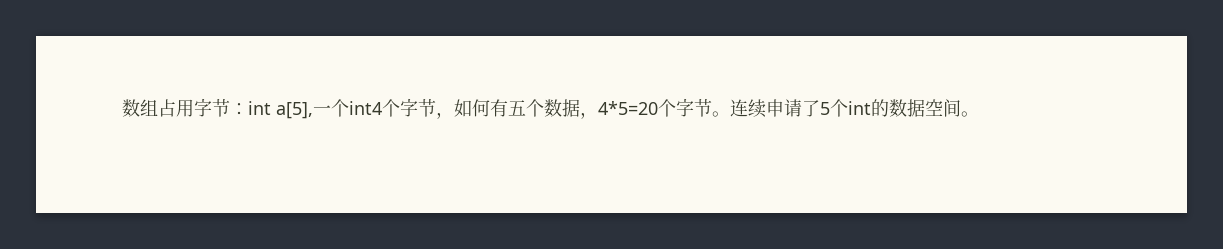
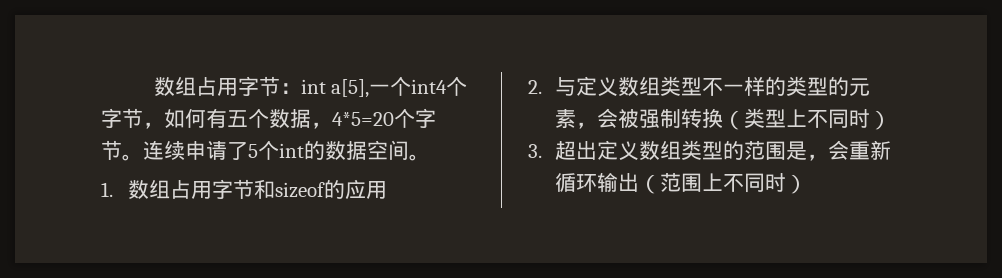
(979, 114) none -> [101,179,388,199] [528,76,871,96] [555,108,892,130] [528,140,892,161] [555,172,808,194] // 1.数组占用字节和sizeof的应用 // 2.与定义数组类型不一样的类型的元素，会被强制转换（类型上不同时） // 3.超出定义数组类型的范围是，会重新循环输出（范围上不同时）

